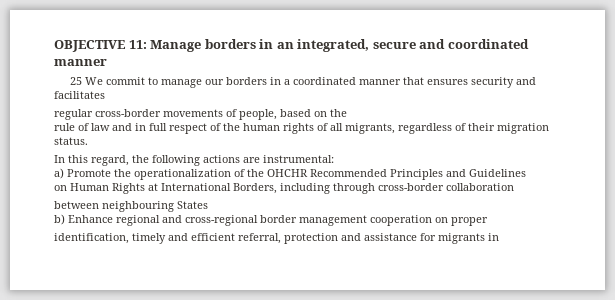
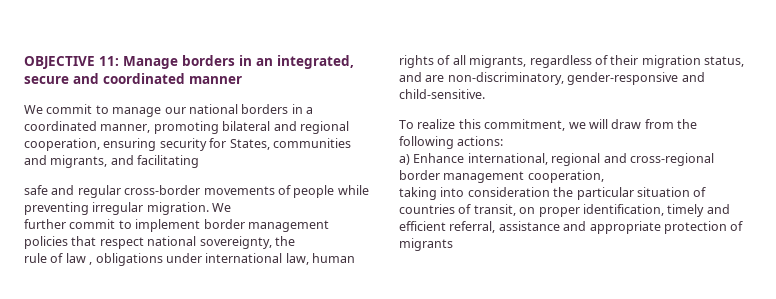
[69,77,82,85] 25 -> (242, 80) none
(224, 82) none -> [188,104,238,114] national
[358,77,536,88] [54,91,105,99] [54,109,347,120] [54,123,240,134] manner that ensures security and facilitates // regular cross-border movements of people, based on the // rule of law and in full respect of the -> [100,121,349,134] [24,138,351,151] [24,155,200,168] [24,185,369,198] [24,202,232,215] [24,219,329,232] [24,236,295,249] [24,253,309,266] manner, promoting bilateral and regional cooperation, ensuring security for States, communities and migrants, and facilitating // safe and regular cross-border movements of people while preventing irregular migration. We // further commit to implement border management policies that respect national sovereignty, the // rule of law , obligations under international law,
[54,137,88,145] [54,155,334,166] [54,168,526,180] [54,183,514,194] [54,201,208,212] [54,214,113,225] status. // In this regard, the following actions are instrumental: // a) Promote the operationalization of the OHCHR Recommended Principles and Guidelines // on Human Rights at International Borders, including through cross-border collaboration // between neighbouring States // b) Enhance -> [704,56,744,67] [399,72,705,85] [399,89,485,99] [399,119,697,131] [399,136,504,149] [399,153,548,165] status, and are non-discriminatory, gender-responsive and child-sensitive. // To realize this commitment, we will draw from the following actions: // a) Enhance international,
[370,215,432,226] cooperation -> [527,170,604,183] [399,187,707,200] [399,204,516,216] cooperation, // taking into consideration the particular situation of countries of transit,
(488, 221) // -> (580, 212) none
[284,233,499,244] protection and assistance for migrants in -> [498,221,744,234] [399,238,453,251] assistance and appropriate protection of migrants

